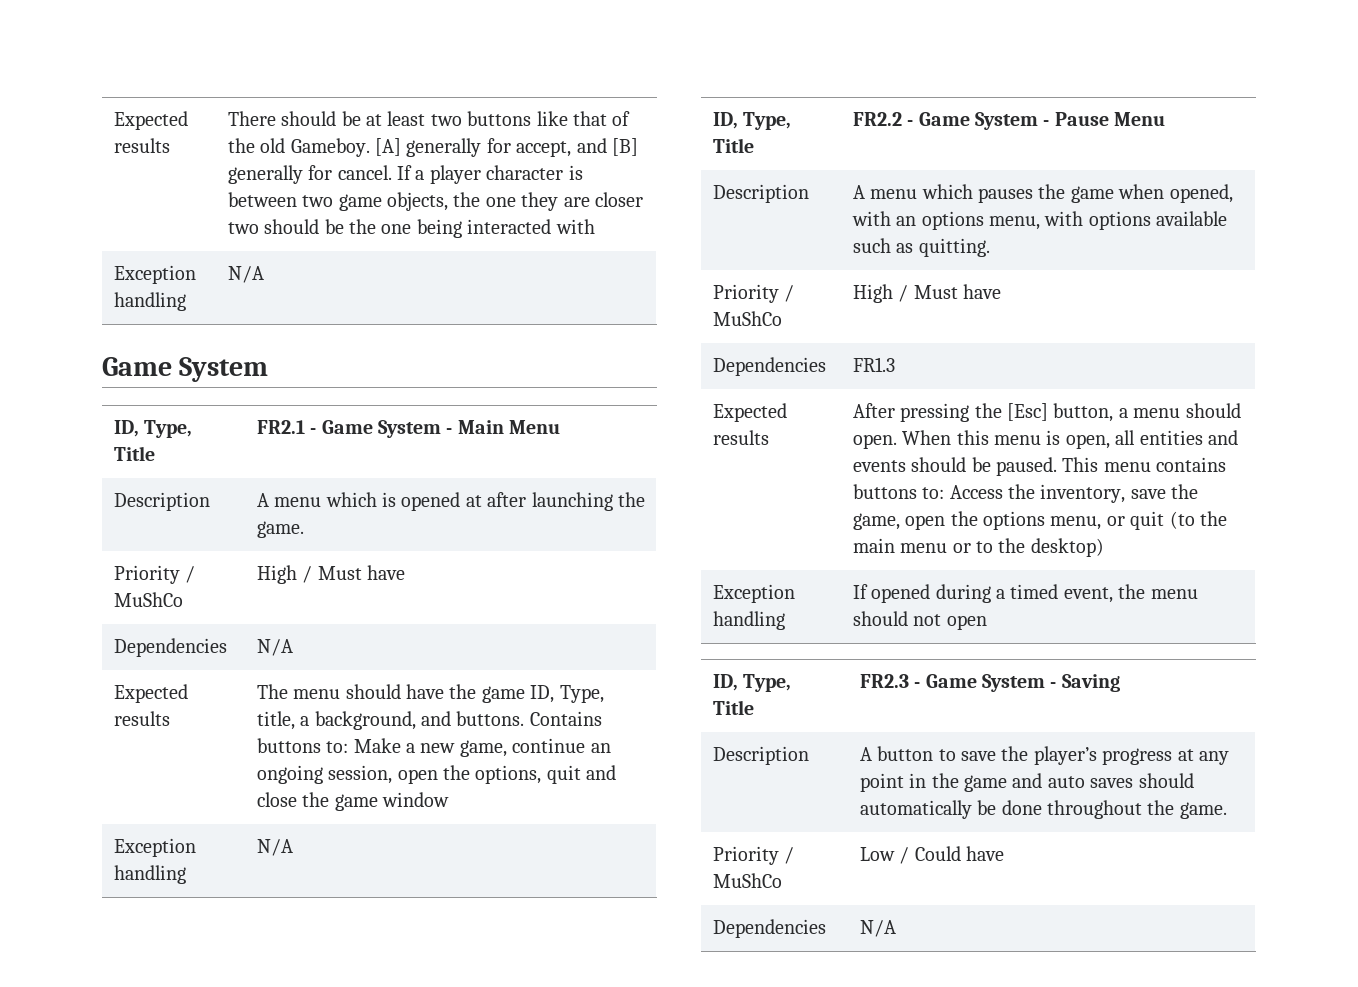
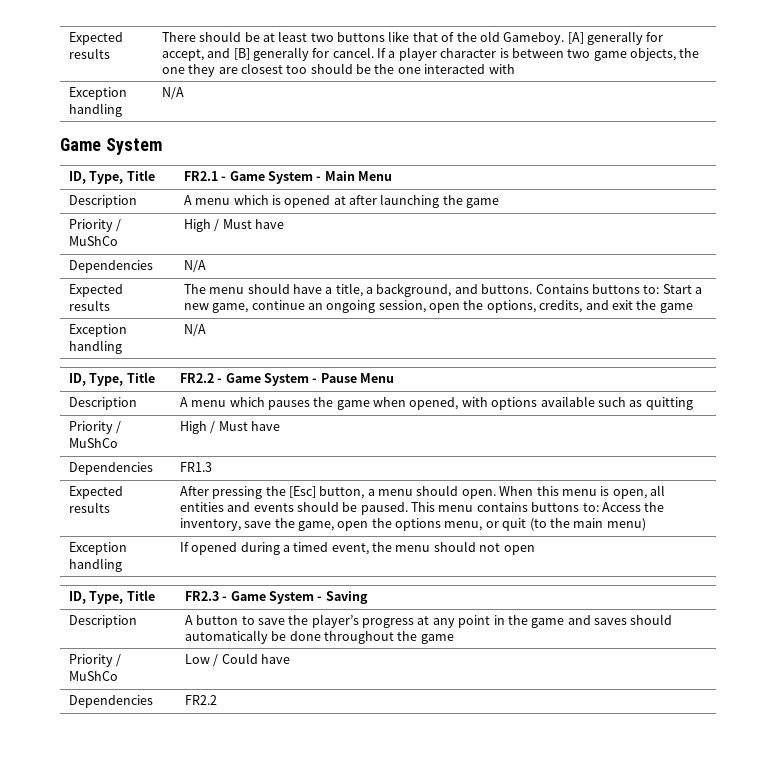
[595,192,644,207] [227,222,259,234] closer two -> [240,63,308,74] closest too
[416,219,462,238] being -> (421, 70) none
[256,521,304,538] game. -> [466,198,500,208] game
[449,684,604,703] the game ID, Type, -> [325,287,333,294] a
[353,738,401,753] Make -> [662,284,692,294] Start
[546,765,617,784] [256,792,450,811] quit and close the game window -> [539,300,693,313] credits, and exit the game
[896,211,1084,230] an options menu, with -> (488, 402) none
[918,238,990,257] quitting. -> [645,397,693,410] quitting
[900,538,1104,557] menu or to the desktop) -> [606,518,646,531] menu)
[1047,776,1085,788] auto -> (591, 620) none
[1179,802,1227,819] game. -> [420,634,454,644] game
[859,920,896,937] N/A -> [184,695,217,705] FR2.2

